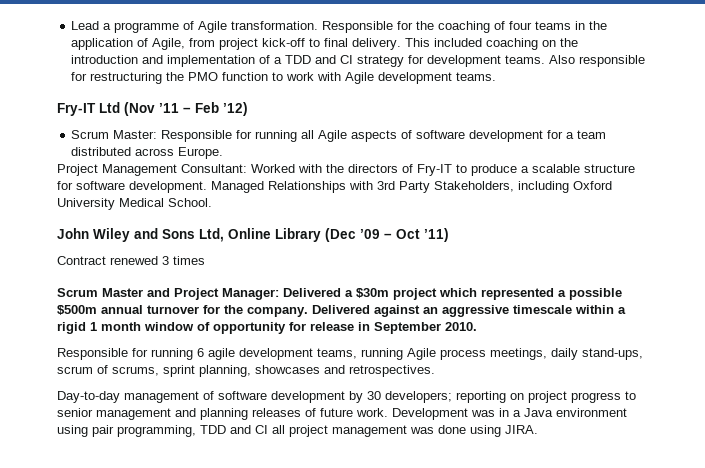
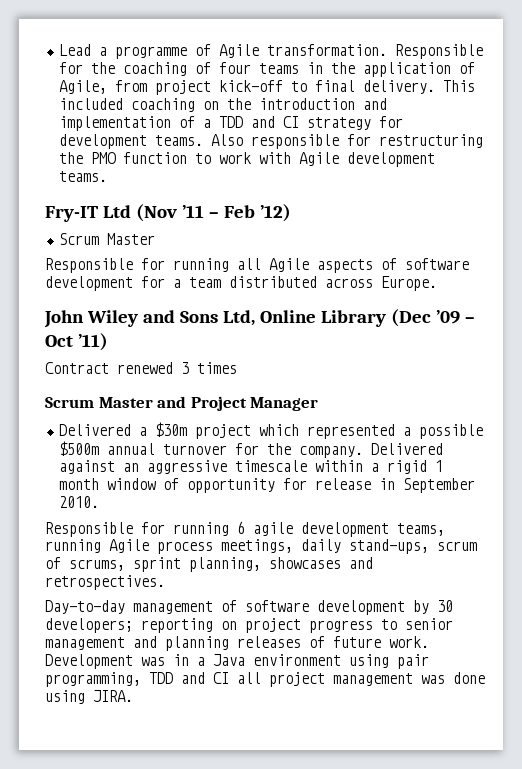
[113,130,158,139] Master: -> [106,233,155,245] Master //
[57,164,635,176] [57,181,612,193] [57,198,212,210] // Project Management Consultant: Worked with the directors of Fry-IT to produce a scalable structure for software development. Managed Relationships with 3rd Party Stakeholders, including Oxford University Medical School. -> (437, 283) none
[222,288,279,300] Manager: -> [250,397,319,411] Manager //

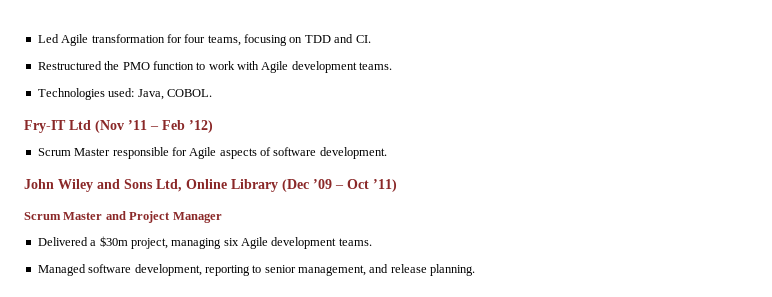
[58,44,483,59] [58,62,475,77] [58,80,475,95] [58,98,387,112] [58,116,403,131] [58,134,483,149] Lead a programme of Agile transformation. Responsible for the coaching of four teams in the application of Agile, from project kick-off to final delivery. This included coaching on the introduction and implementation of a TDD and CI strategy for development teams. Also responsible for restructuring -> [37,34,371,46] [37,61,102,70] Led Agile transformation for four teams, focusing on TDD and CI. // Restructured
(107, 176) none -> [37,88,212,100] // Technologies used: Java, COBOL.
[45,258,469,273] [45,276,437,291] // Responsible for running all Agile aspects of software development for a team distributed across Europe. -> [112,147,387,159] responsible for Agile aspects of software development.
[45,362,237,374] // Contract renewed 3 times -> (397, 185) none
[194,424,483,439] [58,441,443,458] [58,460,443,474] [58,478,475,493] [58,496,99,508] [45,521,445,537] [45,539,477,554] [45,557,373,572] [45,575,165,590] [45,600,453,615] [45,618,453,633] [45,636,429,651] [45,654,429,669] [45,672,485,687] [45,690,133,704] project which represented a possible $500m annual turnover for the company. Delivered against an aggressive timescale within a rigid 1 month window of opportunity for release in September 2010. // Responsible for running 6 agile development teams, running Agile process meetings, daily stand-ups, scrum of scrums, sprint planning, showcases and retrospectives. // Day-to-day management of software development by 30 developers; reporting on project progress to senior management and planning releases of future work. Development was in a Java environment using pair programming, TDD and CI all project management was done using JIRA. -> [130,237,372,249] [37,264,476,276] project, managing six Agile development teams. // Managed software development, reporting to senior management, and release planning.

